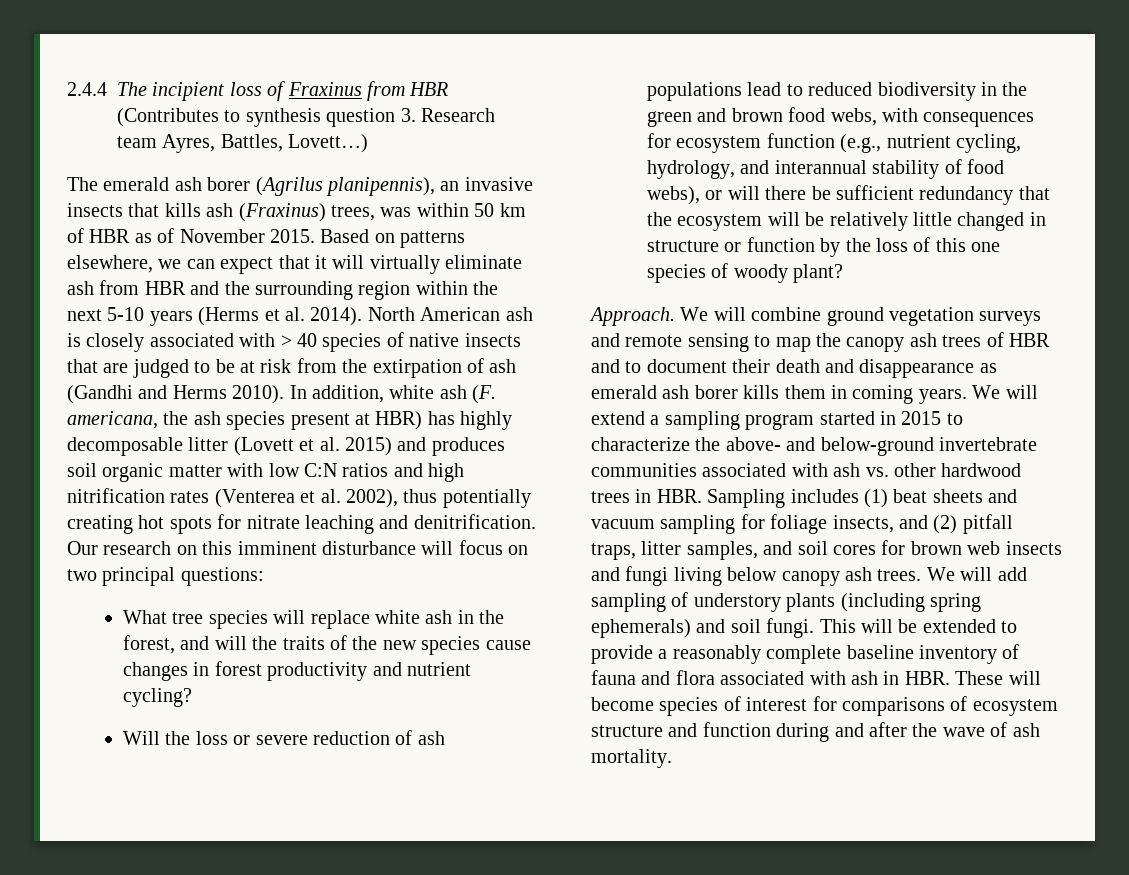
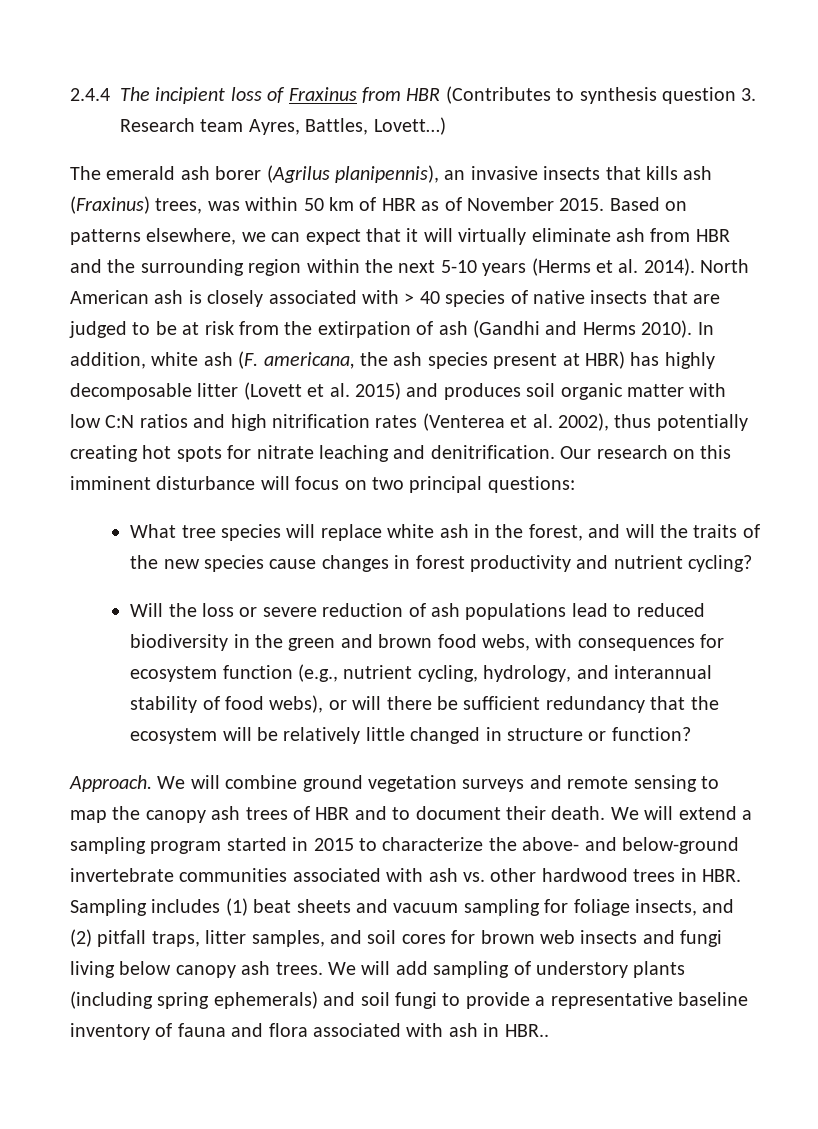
[746,237,1001,257] [647,263,844,283] function by the loss of this one species of woody plant? -> [611,727,691,741] function?
[775,359,997,378] [591,385,967,404] death and disappearance as emerald ash borer kills them in coming years. -> [551,806,606,820] death.
[766,618,996,638] fungi. This will be extended -> [395,992,437,1009] fungi
[672,645,842,664] reasonably complete -> [550,992,673,1009] representative
[904,671,1041,685] [591,696,1058,716] [591,722,1040,742] [591,749,672,768] HBR. These will become species of interest for comparisons of ecosystem structure and function during and after the wave of ash mortality. -> [504,1024,549,1037] HBR..

